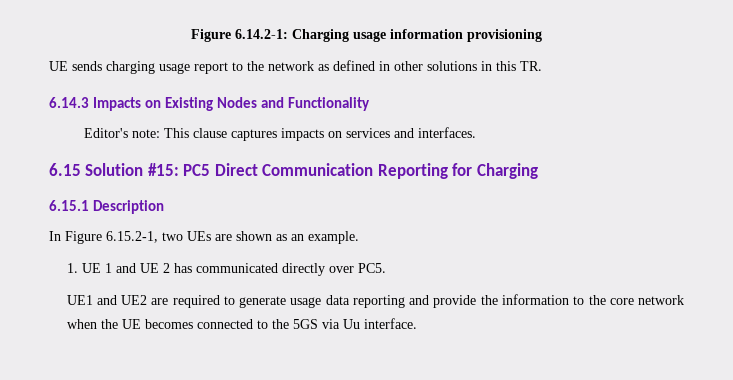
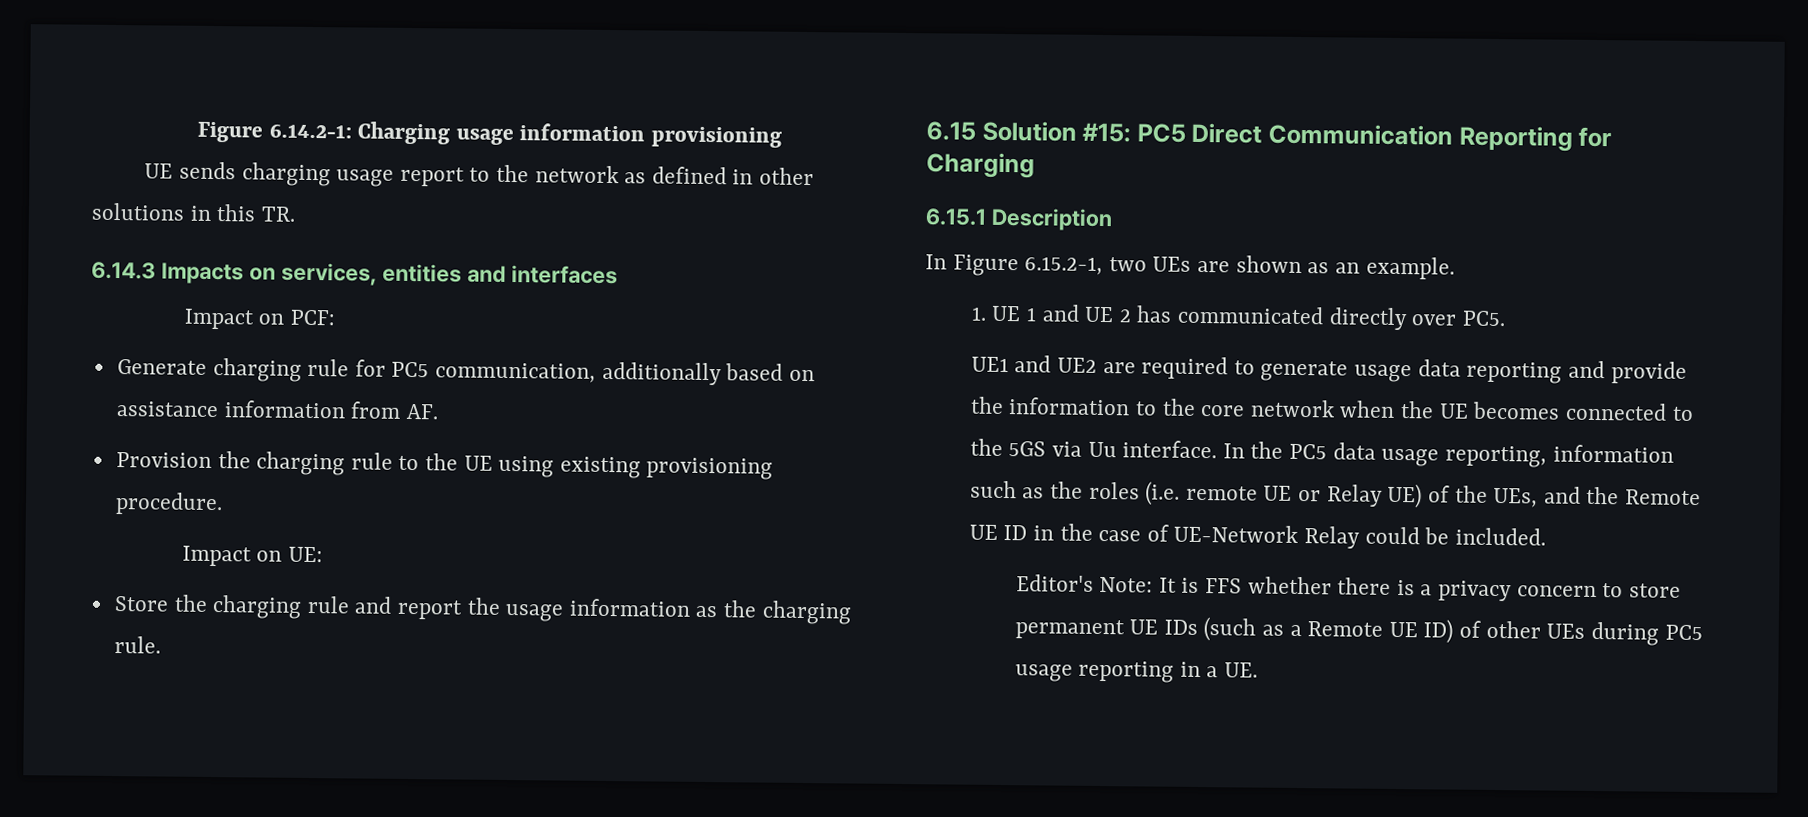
[165,97,371,111] [84,127,477,141] Existing Nodes and Functionality // Editor's note: This clause captures impacts on services and interfaces. -> [280,262,618,286] [183,308,335,330] [116,357,815,386] [115,400,439,420] [115,451,774,480] [114,492,223,516] [181,545,323,567] [113,594,852,625] [113,636,161,654] services, entities and interfaces // Impact on PCF: // Generate charging rule for PC5 communication, additionally based on assistance information from AF. // Provision the charging rule to the UE using existing provisioning procedure. // Impact on UE: // Store the charging rule and report the usage information as the charging rule.
(417, 323) none -> [1222,441,1674,468] [969,480,1701,509] [968,523,1546,549] [1015,574,1681,602] [1014,617,1703,646] [1014,660,1258,683] In the PC5 data usage reporting, information such as the roles (i.e. remote UE or Relay UE) of the UEs, and the Remote UE ID in the case of UE-Network Relay could be included. // Editor's Note: It is FFS whether there is a privacy concern to store permanent UE IDs (such as a Remote UE ID) of other UEs during PC5 usage reporting in a UE.

